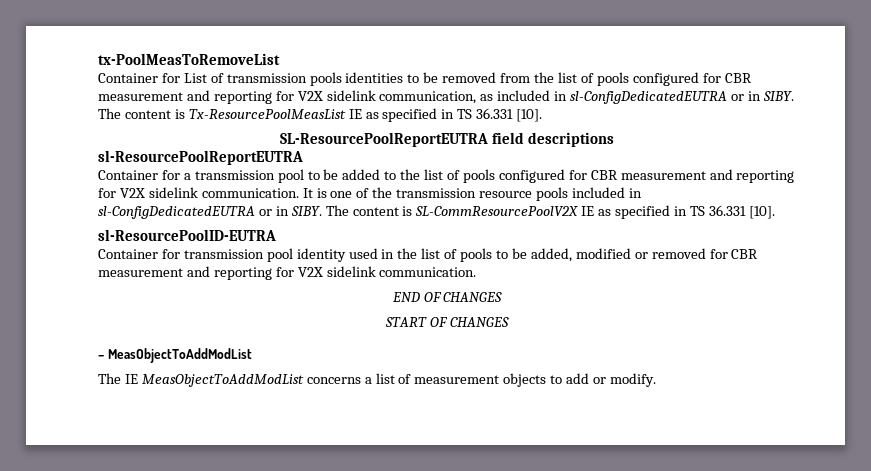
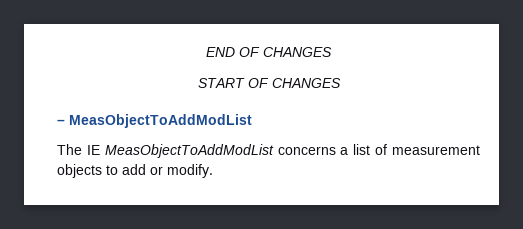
[98,53,280,65] [98,72,752,86] [98,90,794,104] [98,108,543,122] [280,132,614,147] [98,150,303,165] [98,169,795,183] [98,187,642,201] [98,205,775,219] [98,229,276,241] [98,248,759,262] [98,266,477,280] tx-PoolMeasToRemoveList // Container for List of transmission pools identities to be removed from the list of pools configured for CBR measurement and reporting for V2X sidelink communication, as included in sl-ConfigDedicatedEUTRA or in SIBY. The content is Tx-ResourcePoolMeasList IE as specified in TS 36.331 [10]. // SL-ResourcePoolReportEUTRA field descriptions // sl-ResourcePoolReportEUTRA // Container for a transmission pool to be added to the list of pools configured for CBR measurement and reporting for V2X sidelink communication. It is one of the transmission resource pools included in sl-ConfigDedicatedEUTRA or in SIBY. The content is SL-CommResourcePoolV2X IE as specified in TS 36.331 [10]. // sl-ResourcePoolID-EUTRA // Container for transmission pool identity used in the list of pools to be added, modified or removed for CBR measurement and reporting for V2X sidelink communication. // -> (206, 52) none

